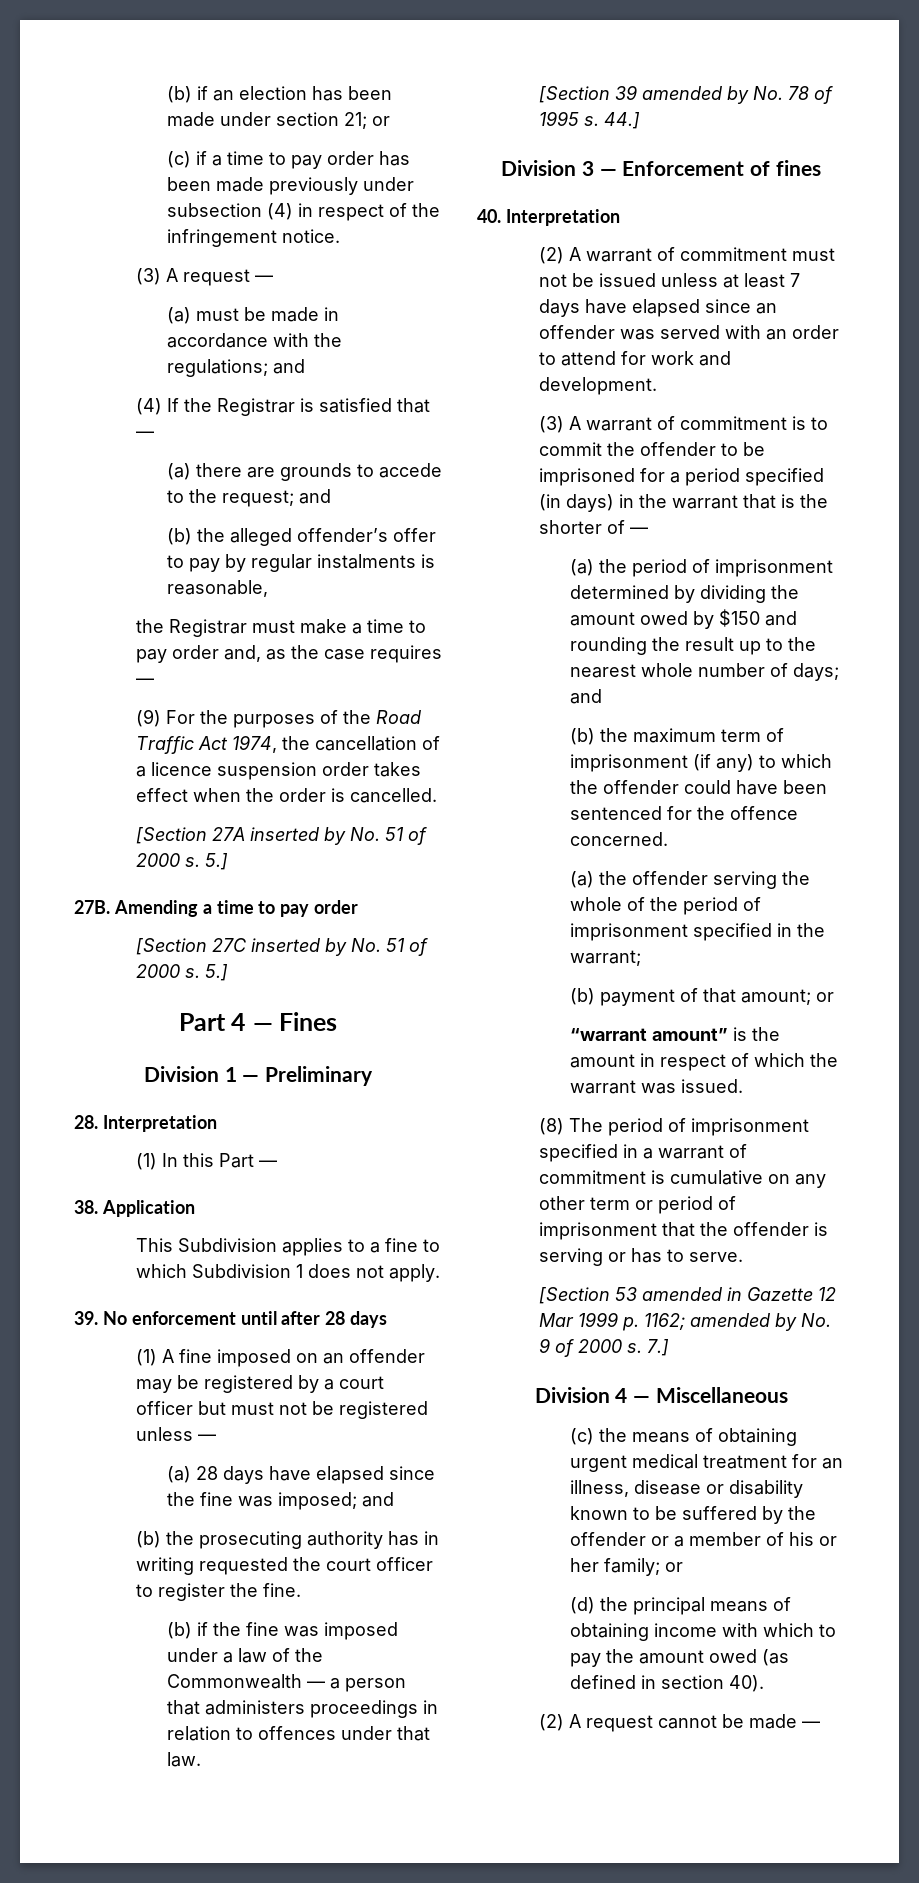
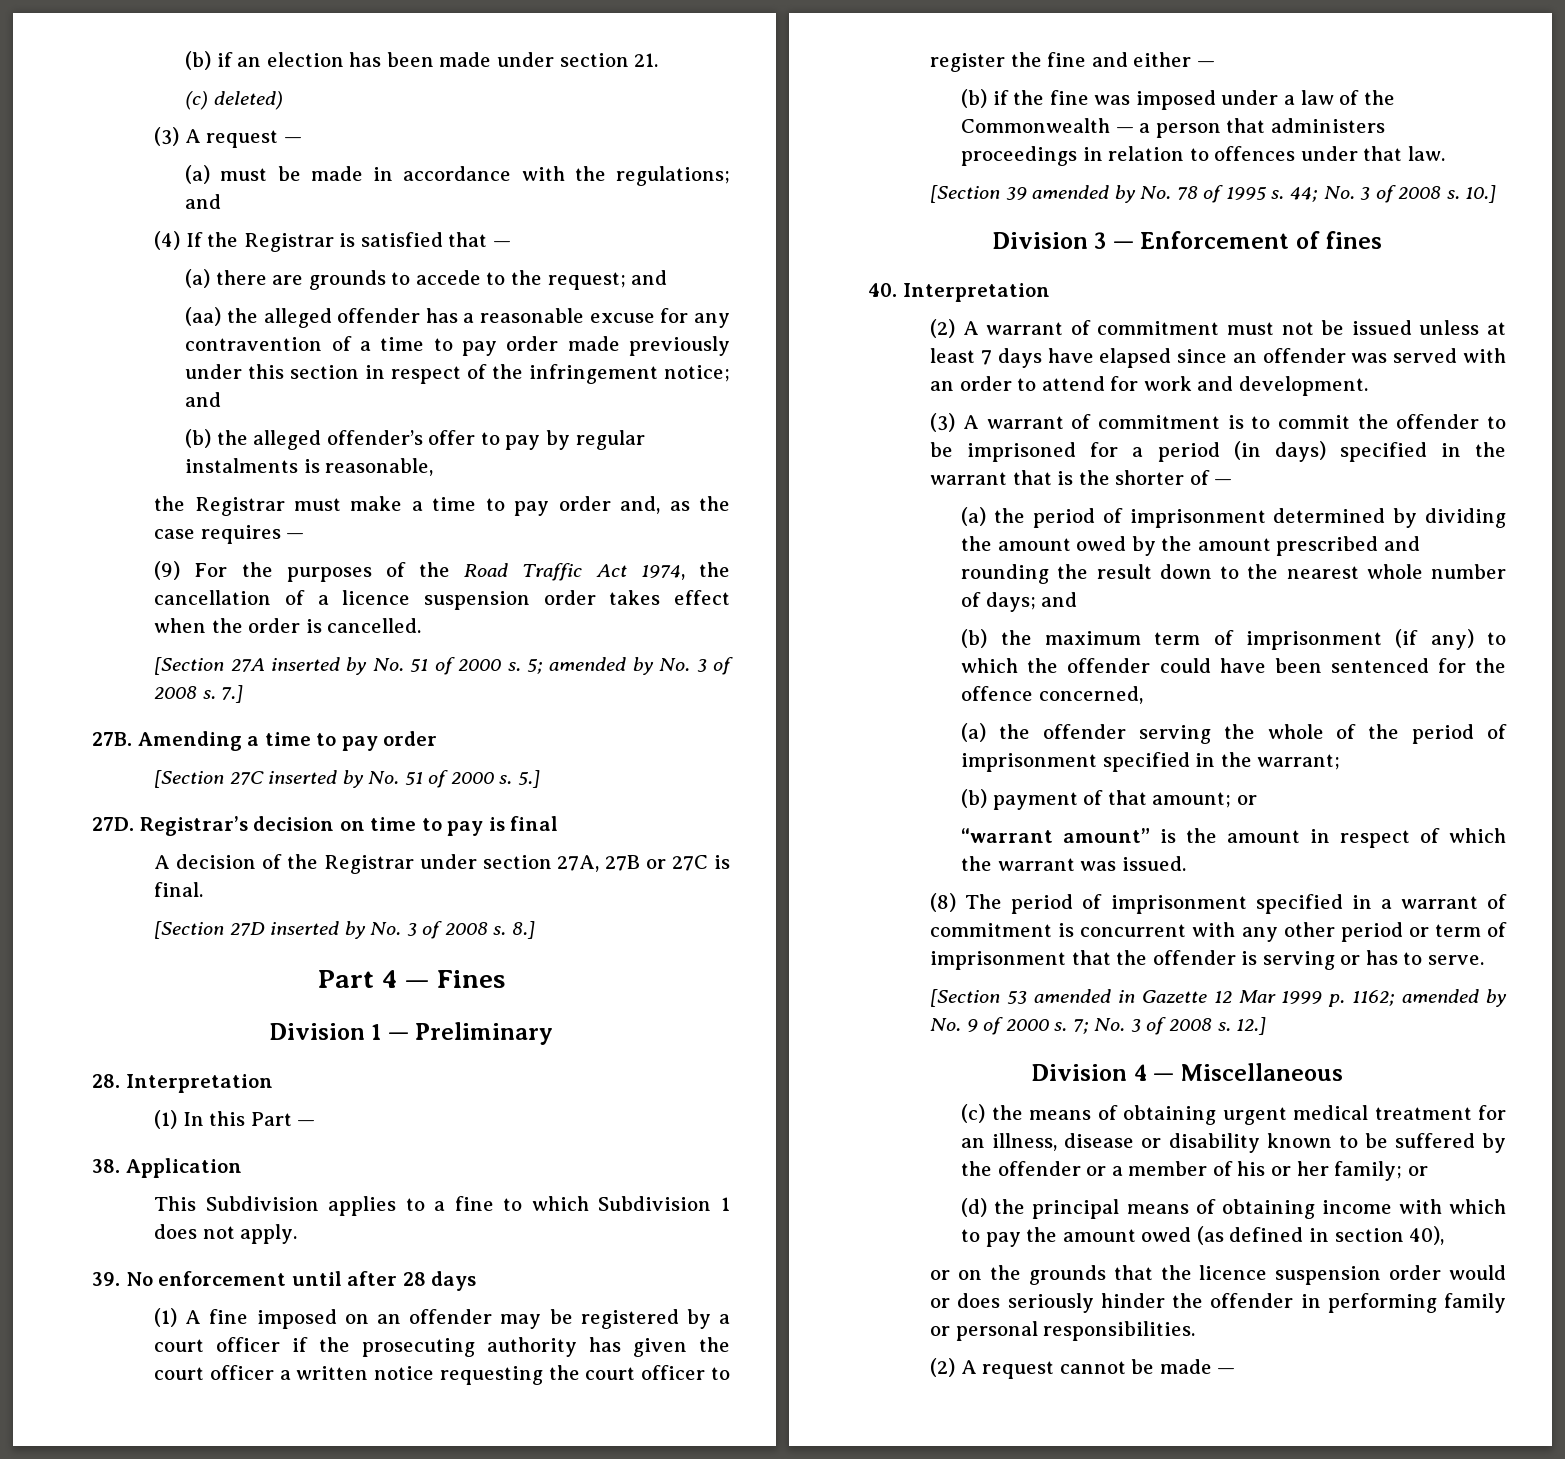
[343,112,390,129] [166,151,410,169] [166,177,414,195] [166,203,440,221] [166,229,340,247] 21; or // (c) if a time to pay order has been made previously under subsection (4) in respect of the infringement notice. -> [634,53,659,67] [185,91,283,110] 21. // (c) deleted)
(331, 496) none -> [185,307,730,328] [185,336,730,356] [185,364,730,384] [185,392,222,407] // (aa) the alleged offender has a reasonable excuse for any contravention of a time to pay order made previously under this section in respect of the infringement notice; and
[204,853,228,870] 5.] -> [526,657,733,675] [154,685,244,703] 5; amended by No. 3 of 2008 s. 7.]
(228, 972) none -> [92,816,559,836] [154,854,730,874] [154,882,204,897] [154,921,535,939] // 27D. Registrar’s decision on time to pay is final // A decision of the Registrar under section 27A, 27B or 27C is final. // [Section 27D inserted by No. 3 of 2008 s. 8.]
[197,1401,428,1419] [135,1427,216,1441] [166,1466,435,1484] [166,1492,394,1510] [135,1531,439,1549] [135,1557,288,1575] but must not be registered unless — // (a) 28 days have elapsed since the fine was imposed; and // (b) the prosecuting authority has in writing requested -> [292,1337,730,1357] [154,1365,543,1385] if the prosecuting authority has given the court officer a written notice requesting
[262,1583,301,1597] fine. -> [1047,52,1215,67] fine and either —
[603,112,640,129] 44.] -> [1289,185,1497,203] 44; No. 3 of 2008 s. 10.]
[744,468,824,486] specified -> (1220, 452) none
(614, 503) none -> [1339,442,1427,462] specified
[718,609,760,627] $150 -> [1161,536,1379,556] the amount prescribed
[738,641,761,655] up -> [1159,564,1212,579] down
[569,832,668,846] concerned. -> [1038,686,1143,704] concerned,
[669,1170,826,1188] [538,1196,713,1214] cumulative on any other term or period -> [1080,922,1481,942] concurrent with any other period or term
[646,1339,669,1356] 7.] -> [1072,1017,1267,1035] 7; No. 3 of 2008 s. 12.]
[728,1675,764,1692] 40). -> [1409,1226,1445,1245] [930,1265,1506,1285] [930,1293,1506,1313] [930,1321,1196,1341] 40), // or on the grounds that the licence suspension order would or does seriously hinder the offender in performing family or personal responsibilities.

